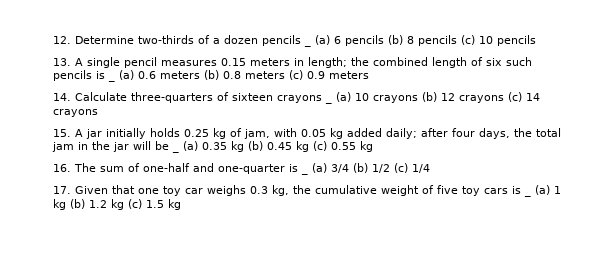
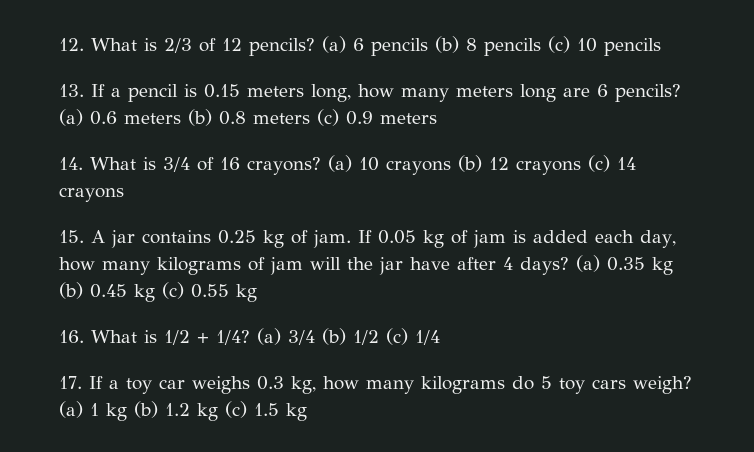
[75,35,311,47] Determine two-thirds of a dozen pencils _ -> [91,38,315,56] What is 2/3 of 12 pencils?
[75,57,532,68] [53,70,105,81] [108,79,115,82] A single pencil measures 0.15 meters in length; the combined length of six such pencils is _ -> [91,84,681,102] If a pencil is 0.15 meters long, how many meters long are 6 pencils?
[75,92,332,104] Calculate three-quarters of sixteen crayons _ -> [90,157,321,175] What is 3/4 of 16 crayons?
[106,128,180,139] initially holds -> [142,230,211,244] contains
[244,128,561,139] [52,141,169,152] [172,150,179,153] jam, with 0.05 kg added daily; after four days, the total jam in the jar will be _ -> [313,230,676,248] [59,257,569,275] jam. If 0.05 kg of jam is added each day, how many kilograms of jam will the jar have after 4 days?
[74,163,298,174] [301,172,308,175] The sum of one-half and one-quarter is _ -> [91,330,250,345] What is 1/2 + 1/4?
[75,185,159,194] Given that one -> [89,376,119,389] If a
[293,185,521,196] [524,194,531,197] the cumulative weight of five toy cars is _ -> [323,376,692,394] how many kilograms do 5 toy cars weigh?

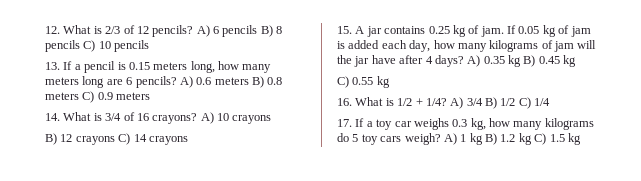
[322,36,346,53] (a) -> [196,25,210,37] A)
[435,36,459,53] (b) -> [260,25,273,37] B)
[548,36,570,53] (c) -> [83,40,96,52] C)
[59,109,83,126] (a) -> [179,76,193,88] A)
[188,109,212,126] (b) -> [252,76,264,88] B)
[317,109,339,126] (c) -> [82,91,95,103] C)
[328,155,352,172] (a) -> [200,112,214,124] A)
[458,155,482,172] (b) -> [45,133,57,145] // B)
[588,155,610,172] (c) -> [118,133,131,145] C)
[576,255,600,272] (a) -> [467,55,481,67] A)
[59,282,83,299] (b) -> [523,55,536,67] B)
[162,282,184,299] (c) -> [337,76,349,88] // C)
[257,328,408,345] (a) 3/4 (b) 1/2 (c) -> [450,97,531,109] A) 3/4 B) 1/2 C)
[59,401,83,418] (a) -> [443,133,457,145] A)
[134,401,158,418] (b) -> [485,133,497,145] B)
[225,401,247,418] (c) -> [534,133,547,145] C)

